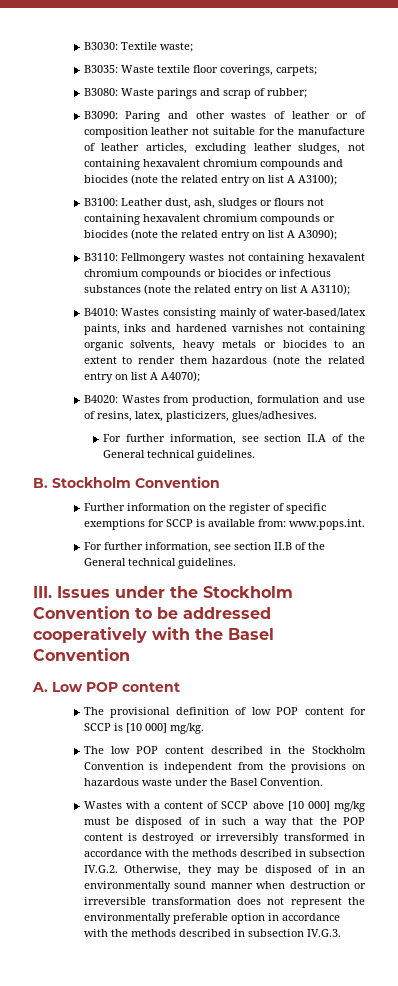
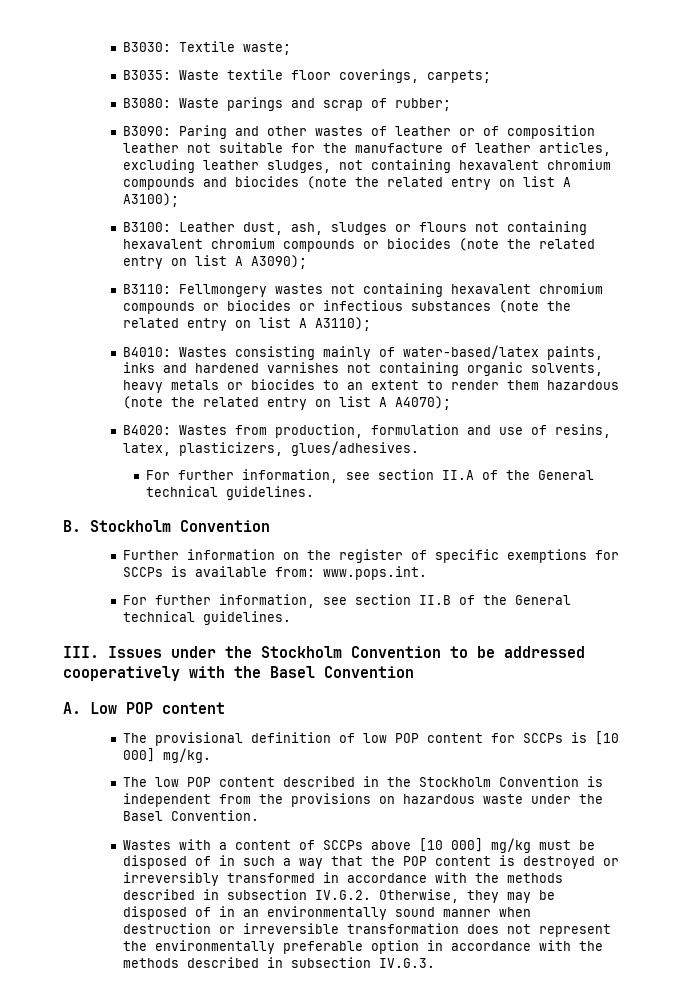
[165,519,193,527] SCCP -> [122,567,163,577] SCCPs
[83,723,111,731] SCCP -> [522,733,563,743] SCCPs
[221,801,249,809] SCCP -> [322,840,363,850] SCCPs

